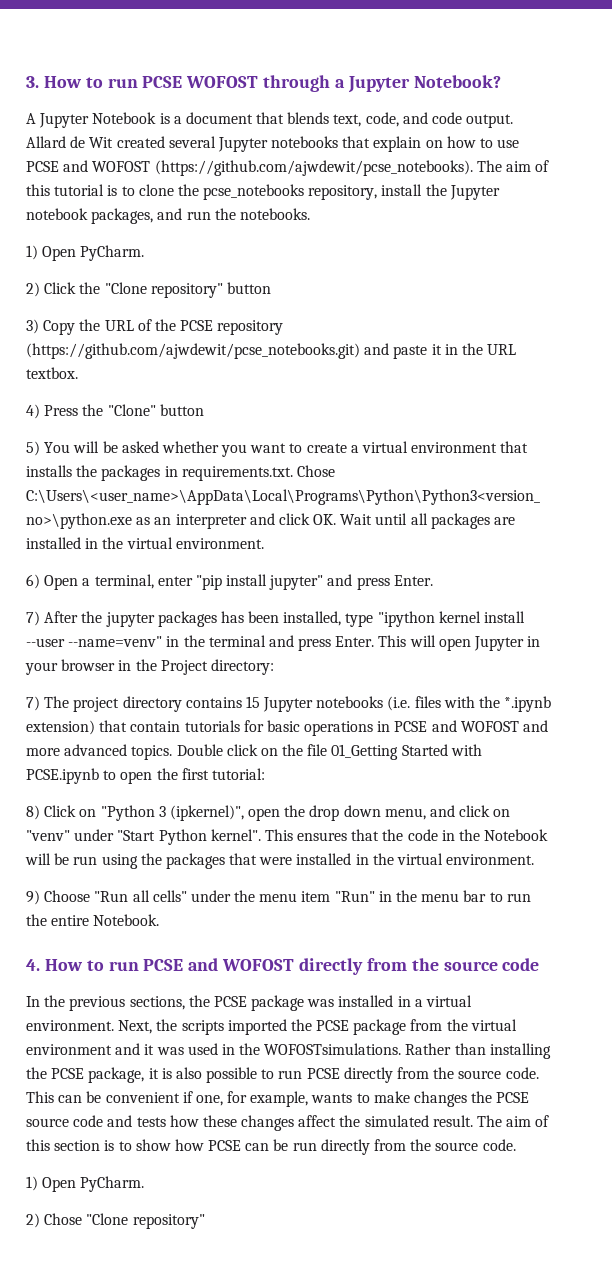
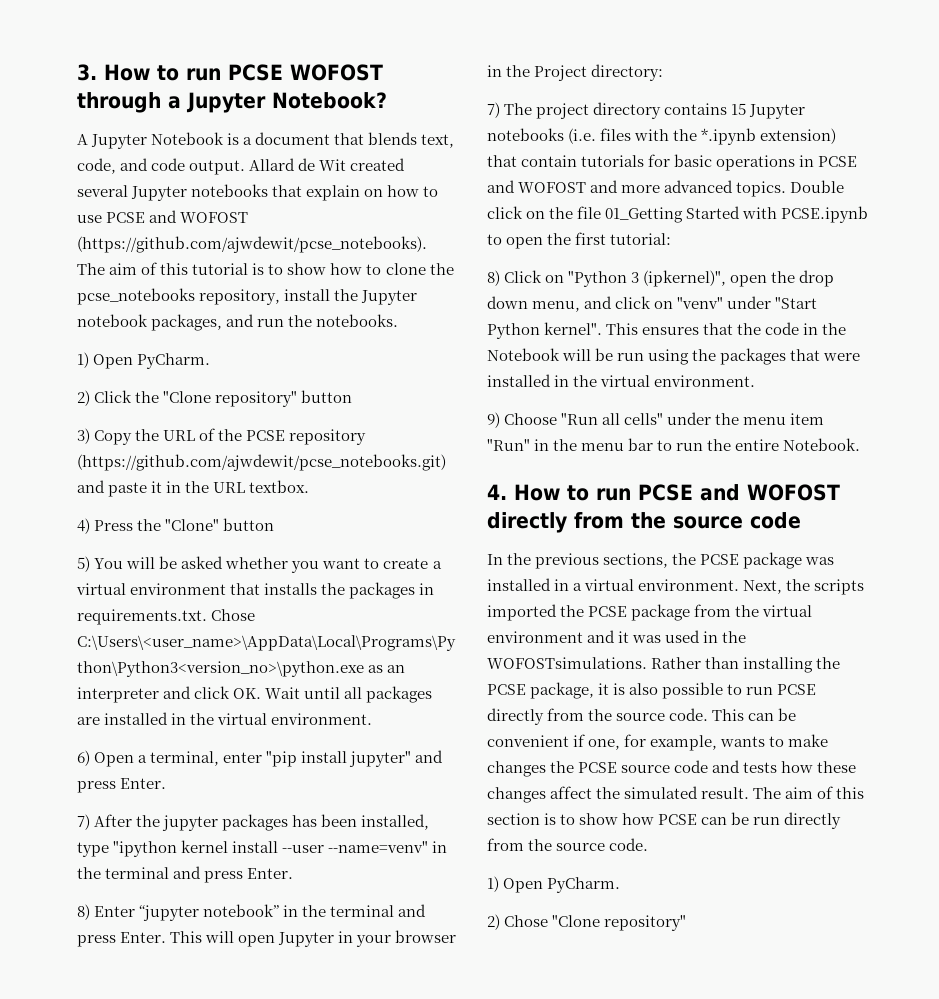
(135, 191) none -> [287,263,382,275] show how to
(375, 641) none -> [77,904,427,921] [77,932,167,947] // 8) Enter “jupyter notebook” in the terminal and press Enter.

